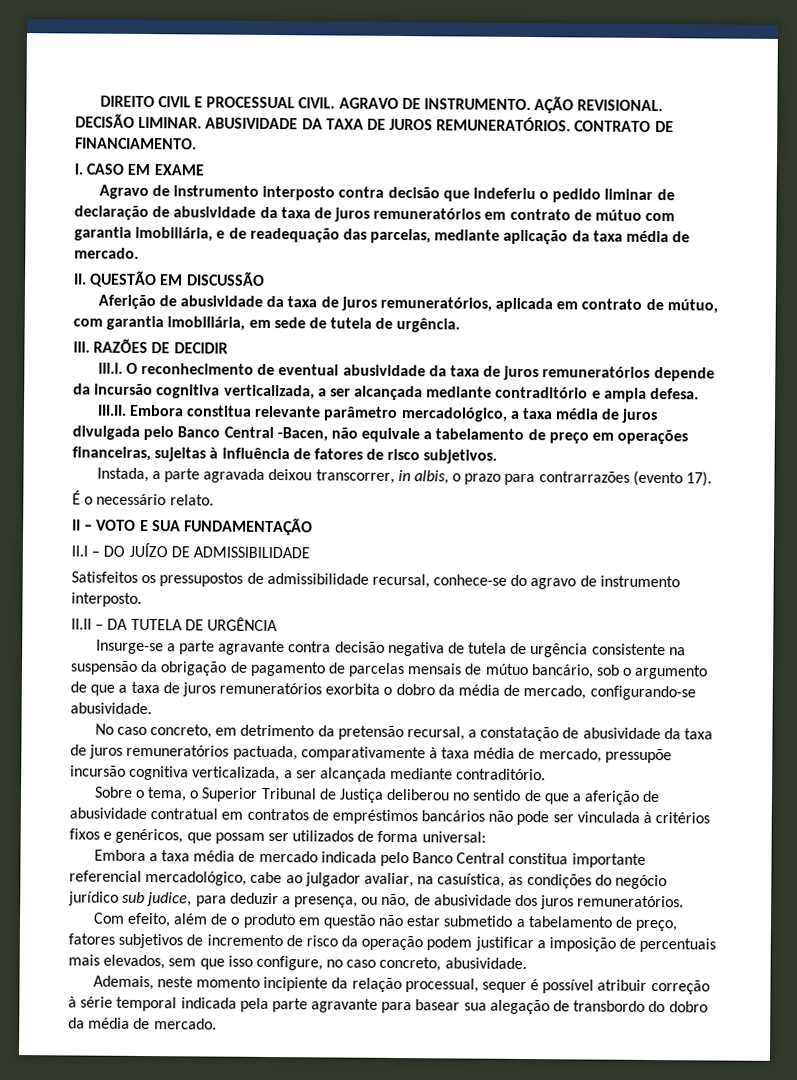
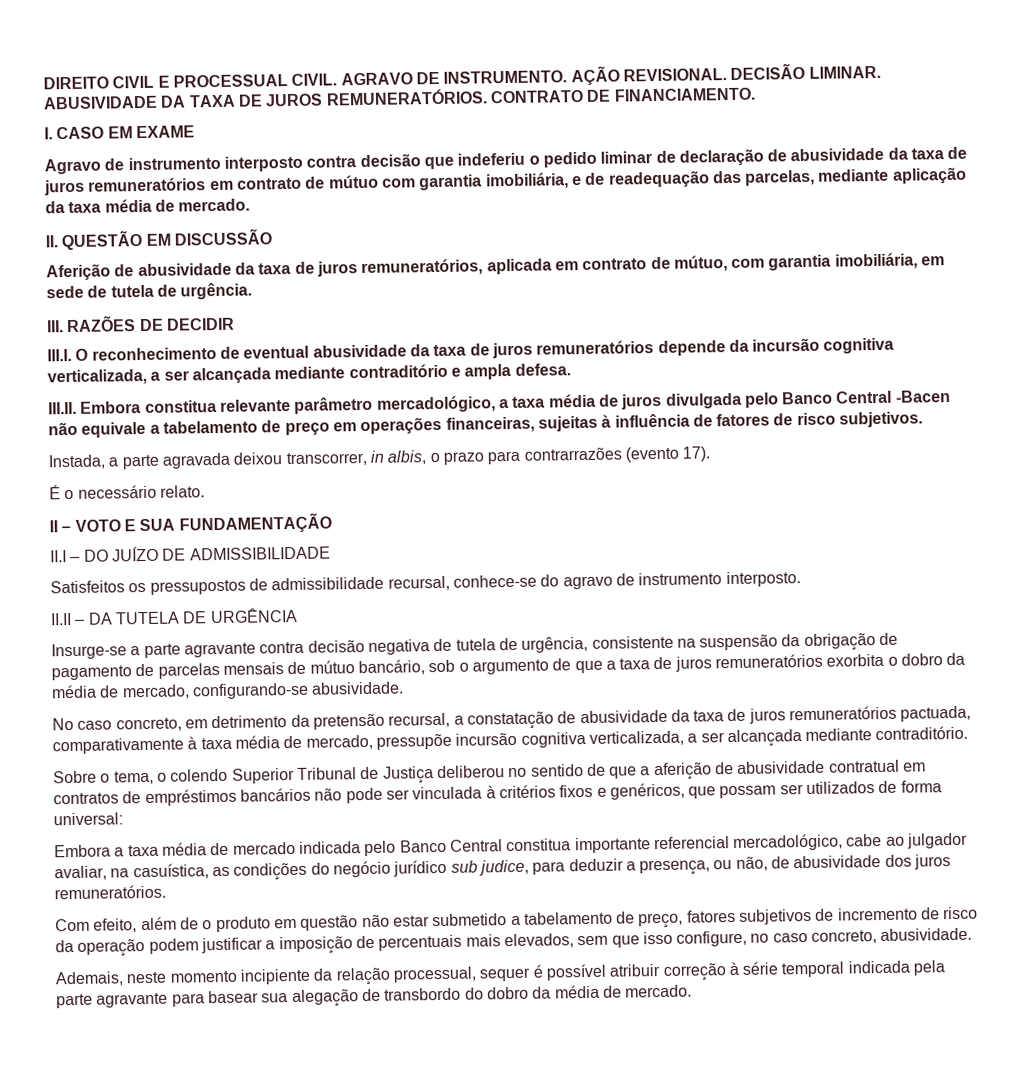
[276,427,328,442] -Bacen, -> [895,390,951,403] -Bacen
[530,643,589,658] urgência -> [521,635,589,653] urgência,
(200, 794) none -> [170,768,229,782] colendo

